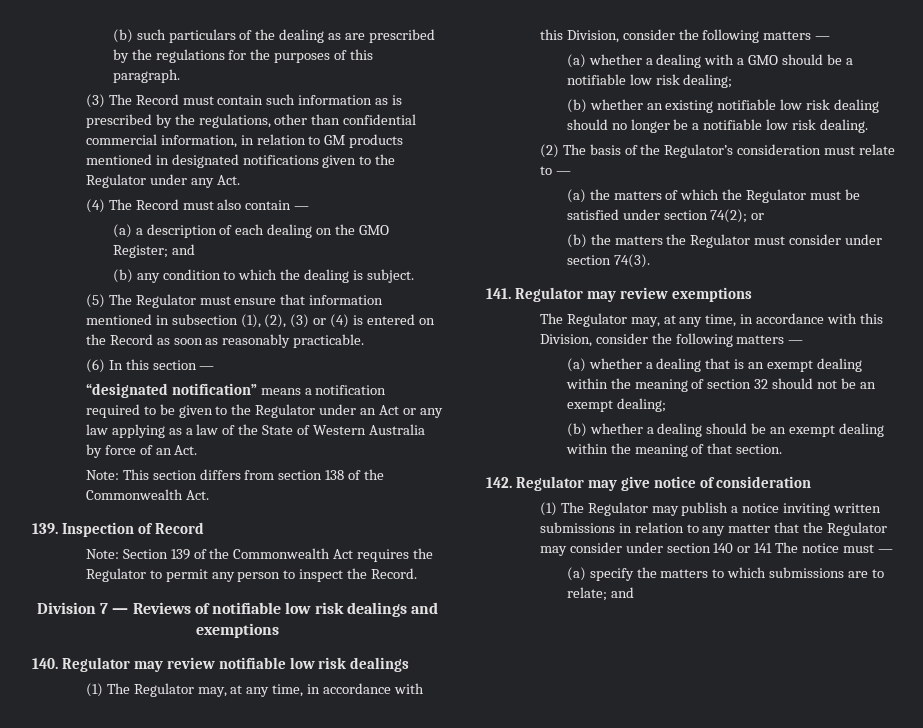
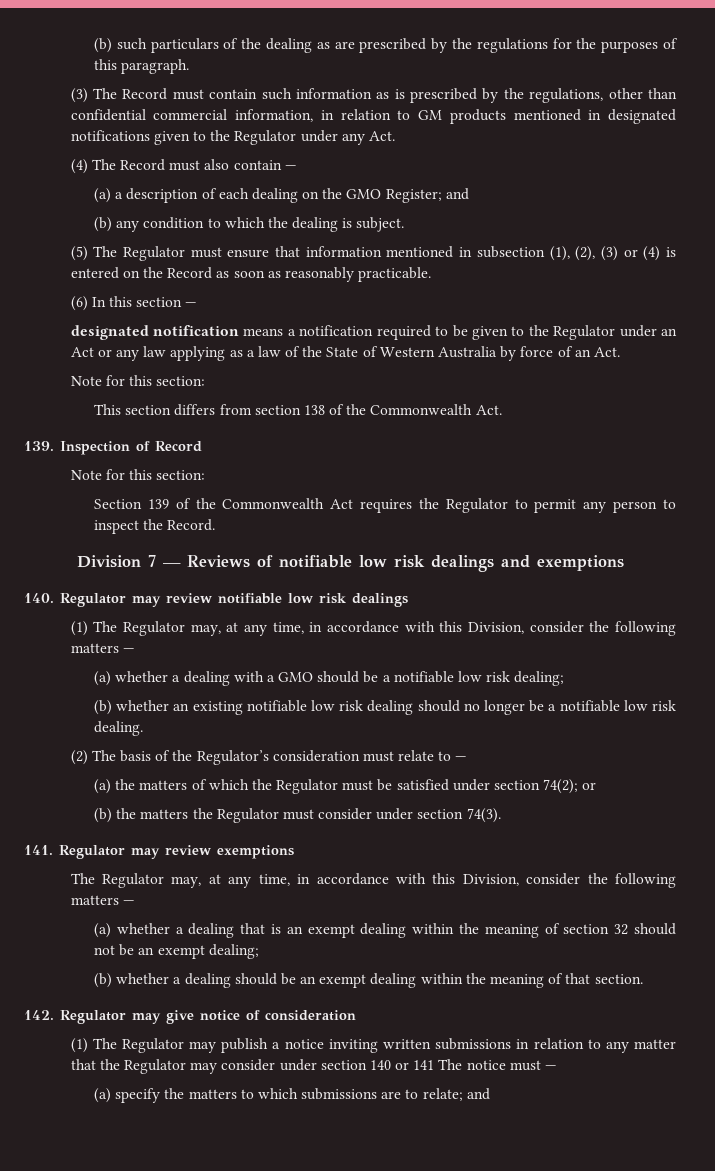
[85,383,257,398] “designated notification” -> [70,325,240,340] designated notification
[85,470,119,480] Note: -> [70,375,206,386] Note for this section: //
[85,549,119,559] Note: -> [70,469,206,480] Note for this section: //

